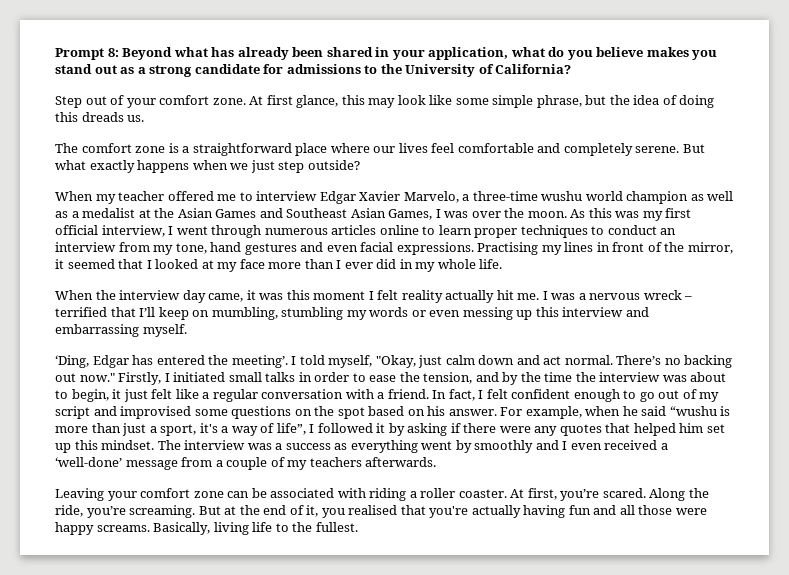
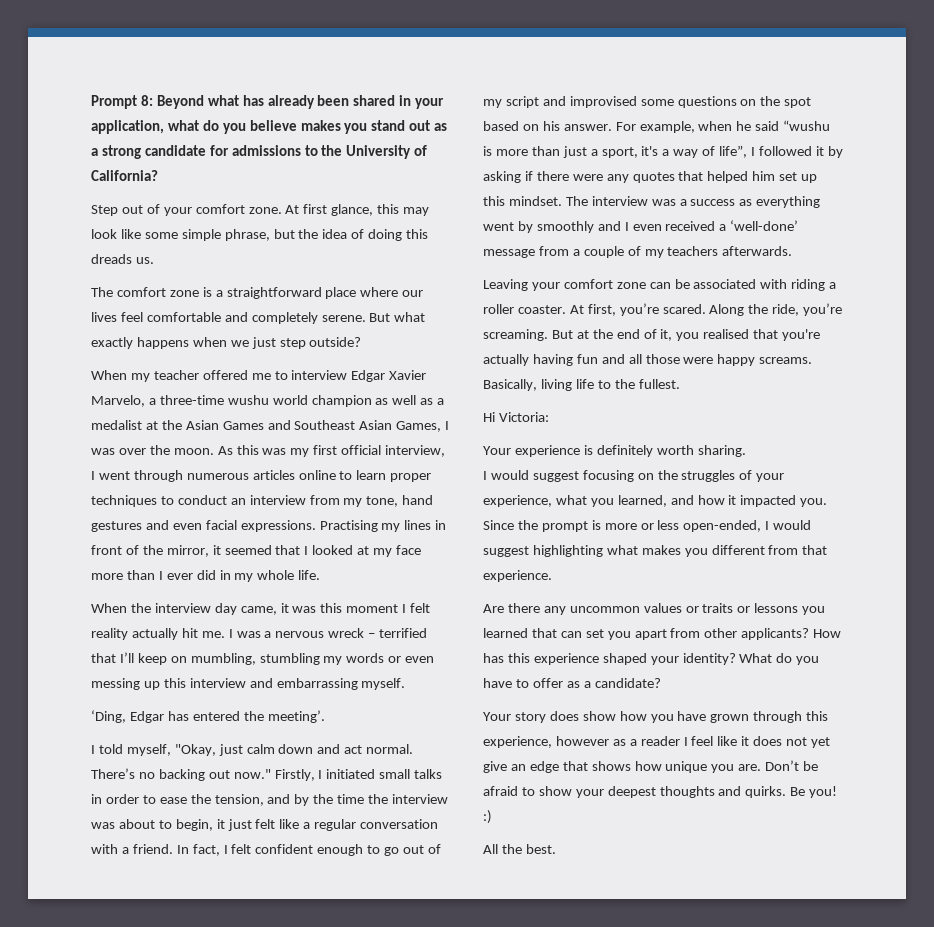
(288, 361) none -> (325, 716) //
(358, 527) none -> [483,412,549,422] [483,445,746,457] [483,470,785,482] [483,495,828,507] [483,520,812,532] [483,545,828,557] [483,570,552,582] [483,603,826,615] [483,628,842,640] [483,653,820,665] [483,678,661,688] [483,711,829,723] [483,736,831,748] [483,760,819,773] [483,786,838,798] [483,810,492,824] [483,844,556,854] // Hi Victoria: // Your experience is definitely worth sharing. // I would suggest focusing on the struggles of your experience, what you learned, and how it impacted you. Since the prompt is more or less open-ended, I would suggest highlighting what makes you different from that experience. // Are there any uncommon values or traits or lessons you learned that can set you apart from other applicants? How has this experience shaped your identity? What do you have to offer as a candidate? // Your story does show how you have grown through this experience, however as a reader I feel like it does not yet give an edge that shows how unique you are. Don’t be afraid to show your deepest thoughts and quirks. Be you! :) // All the best.

